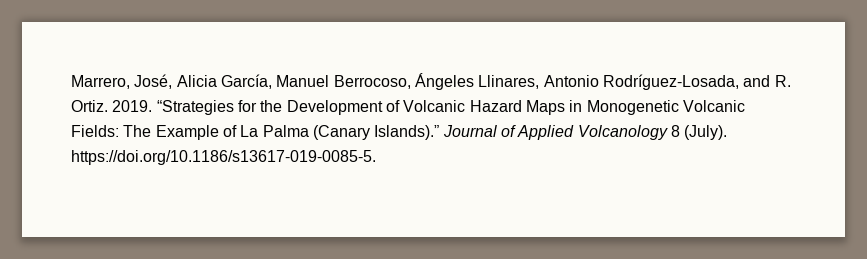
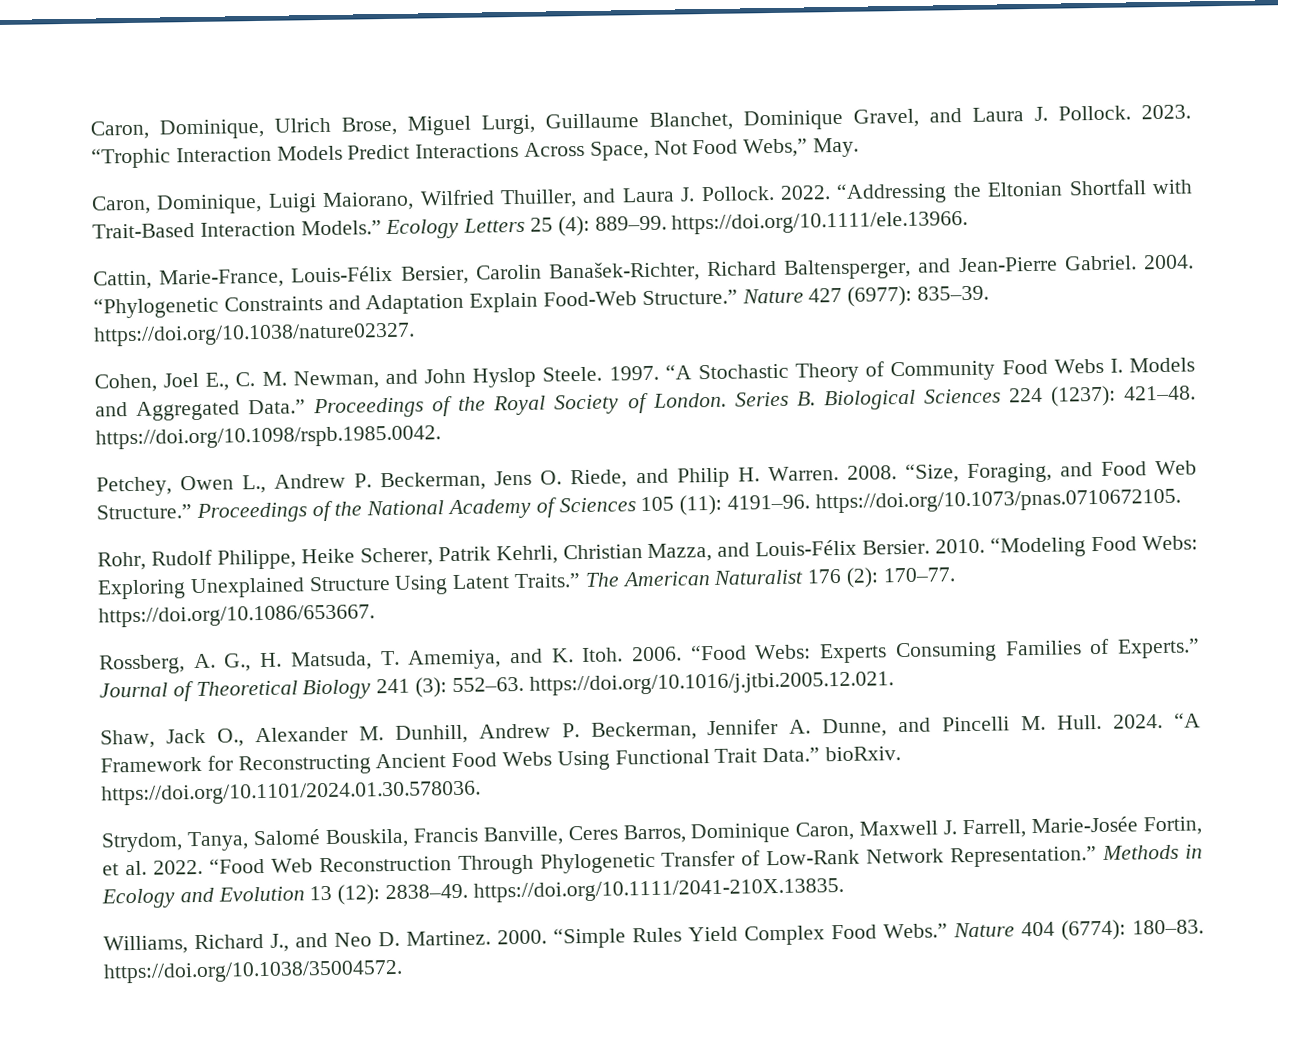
[71,73,791,90] [71,100,745,115] [71,125,728,140] [71,150,376,165] Marrero, José, Alicia García, Manuel Berrocoso, Ángeles Llinares, Antonio Rodríguez-Losada, and R. Ortiz. 2019. “Strategies for the Development of Volcanic Hazard Maps in Monogenetic Volcanic Fields: The Example of La Palma (Canary Islands).” Journal of Applied Volcanology 8 (July). https://doi.org/10.1186/s13617-019-0085-5. -> [90,104,1191,140] [91,137,860,169] [91,179,1193,215] [92,210,969,240] [93,254,1194,290] [93,285,990,319] [93,322,415,347] [94,357,1195,393] [95,385,1196,421] [95,425,441,450] [96,460,1197,497] [96,488,1181,524] [97,535,1198,571] [97,567,955,600] [98,604,375,628] [99,638,1201,675] [99,671,894,702] [100,712,1202,749] [100,746,902,776] [101,780,481,806] [101,816,1203,853] [102,844,1203,876] [101,877,844,909] [103,919,1204,955] [103,959,403,984] Caron, Dominique, Ulrich Brose, Miguel Lurgi, Guillaume Blanchet, Dominique Gravel, and Laura J. Pollock. 2023. “Trophic Interaction Models Predict Interactions Across Space, Not Food Webs,” May. // Caron, Dominique, Luigi Maiorano, Wilfried Thuiller, and Laura J. Pollock. 2022. “Addressing the Eltonian Shortfall with Trait-Based Interaction Models.” Ecology Letters 25 (4): 889–99. https://doi.org/10.1111/ele.13966. // Cattin, Marie-France, Louis-Félix Bersier, Carolin Banašek-Richter, Richard Baltensperger, and Jean-Pierre Gabriel. 2004. “Phylogenetic Constraints and Adaptation Explain Food-Web Structure.” Nature 427 (6977): 835–39. https://doi.org/10.1038/nature02327. // Cohen, Joel E., C. M. Newman, and John Hyslop Steele. 1997. “A Stochastic Theory of Community Food Webs I. Models and Aggregated Data.” Proceedings of the Royal Society of London. Series B. Biological Sciences 224 (1237): 421–48. https://doi.org/10.1098/rspb.1985.0042. // Petchey, Owen L., Andrew P. Beckerman, Jens O. Riede, and Philip H. Warren. 2008. “Size, Foraging, and Food Web Structure.” Proceedings of the National Academy of Sciences 105 (11): 4191–96. https://doi.org/10.1073/pnas.0710672105. // Rohr, Rudolf Philippe, Heike Scherer, Patrik Kehrli, Christian Mazza, and Louis-Félix Bersier. 2010. “Modeling Food Webs: Exploring Unexplained Structure Using Latent Traits.” The American Naturalist 176 (2): 170–77. https://doi.org/10.1086/653667. // Rossberg, A. G., H. Matsuda, T. Amemiya, and K. Itoh. 2006. “Food Webs: Experts Consuming Families of Experts.” Journal of Theoretical Biology 241 (3): 552–63. https://doi.org/10.1016/j.jtbi.2005.12.021. // Shaw, Jack O., Alexander M. Dunhill, Andrew P. Beckerman, Jennifer A. Dunne, and Pincelli M. Hull. 2024. “A Framework for Reconstructing Ancient Food Webs Using Functional Trait Data.” bioRxiv. https://doi.org/10.1101/2024.01.30.578036. // Strydom, Tanya, Salomé Bouskila, Francis Banville, Ceres Barros, Dominique Caron, Maxwell J. Farrell, Marie-Josée Fortin, et al. 2022. “Food Web Reconstruction Through Phylogenetic Transfer of Low-Rank Network Representation.” Methods in Ecology and Evolution 13 (12): 2838–49. https://doi.org/10.1111/2041-210X.13835. // Williams, Richard J., and Neo D. Martinez. 2000. “Simple Rules Yield Complex Food Webs.” Nature 404 (6774): 180–83. https://doi.org/10.1038/35004572.

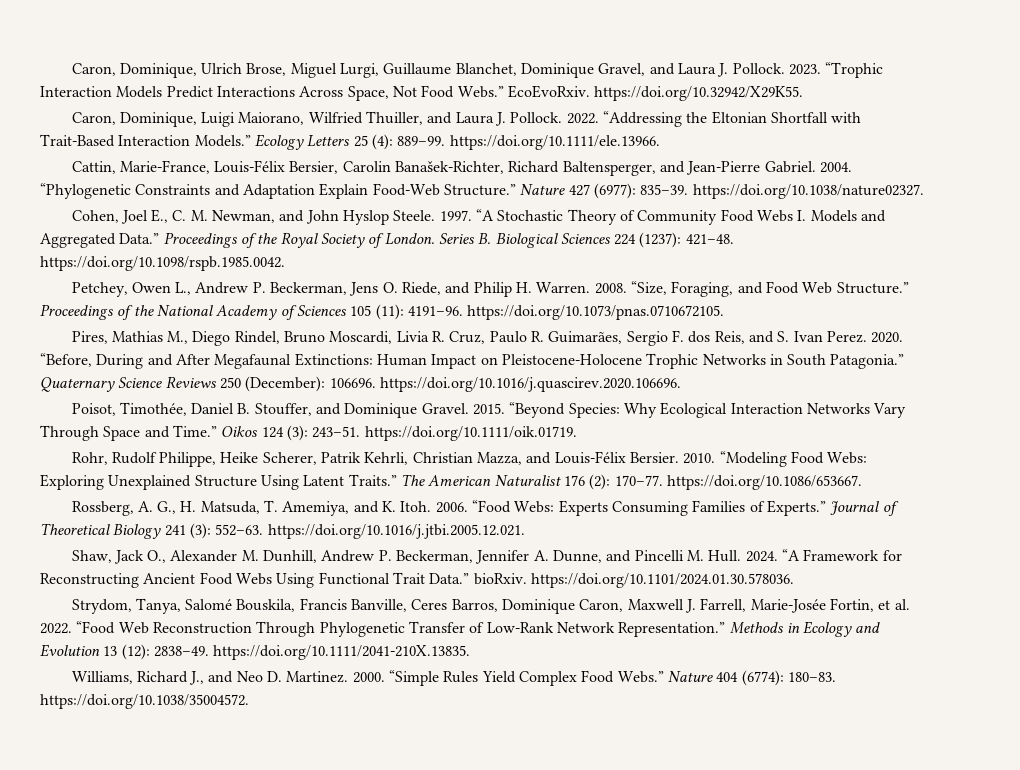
[743,137,860,158] Webs,” May. -> [457,85,804,101] Webs.” EcoEvoRxiv. https://doi.org/10.32942/X29K55.
(1181, 501) none -> [71,330,904,346] [40,353,905,369] [40,376,681,392] [71,402,907,418] [40,425,577,441] // Pires, Mathias M., Diego Rindel, Bruno Moscardi, Livia R. Cruz, Paulo R. Guimarães, Sergio F. dos Reis, and S. Ivan Perez. 2020. “Before, During and After Megafaunal Extinctions: Human Impact on Pleistocene-Holocene Trophic Networks in South Patagonia.” Quaternary Science Reviews 250 (December): 106696. https://doi.org/10.1016/j.quascirev.2020.106696. // Poisot, Timothée, Daniel B. Stouffer, and Dominique Gravel. 2015. “Beyond Species: Why Ecological Interaction Networks Vary Through Space and Time.” Oikos 124 (3): 243–51. https://doi.org/10.1111/oik.01719.

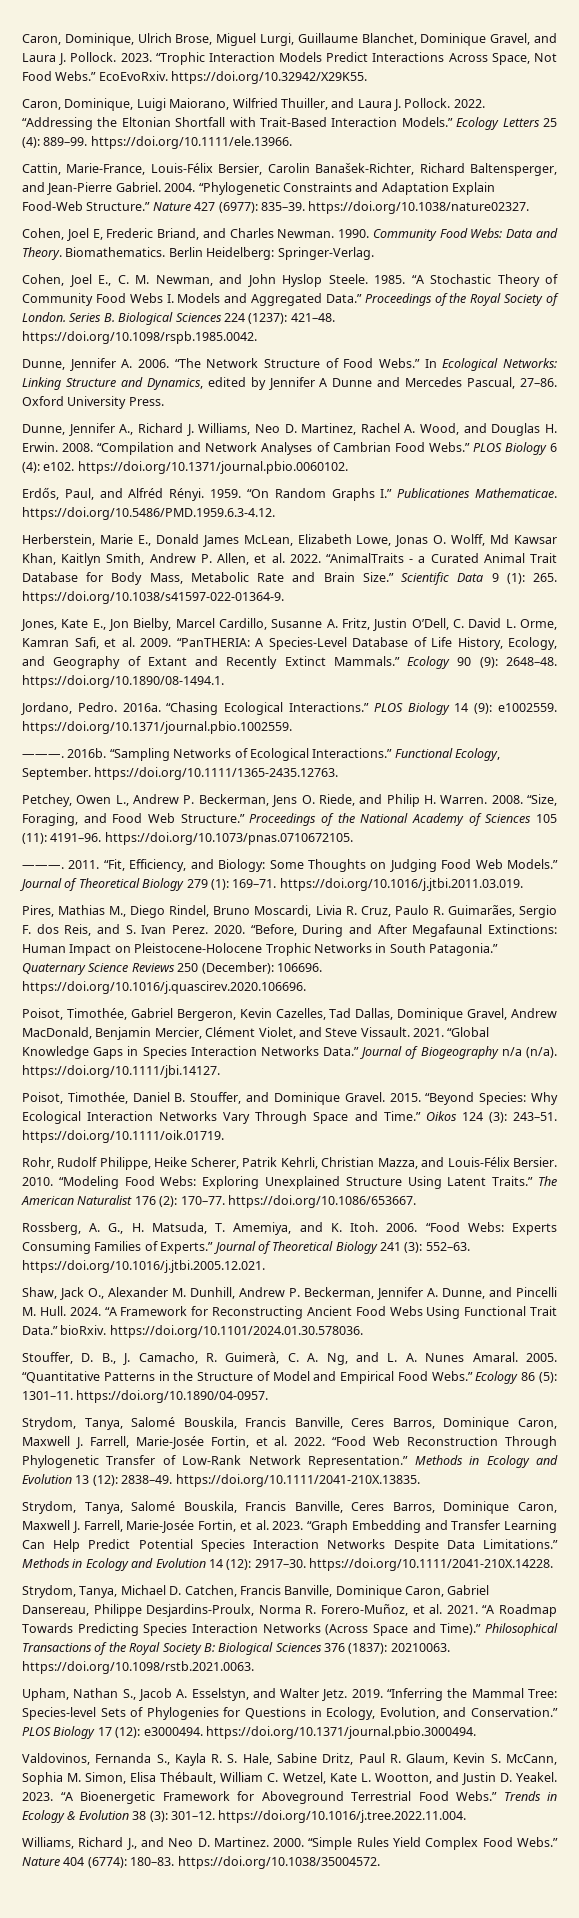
(924, 191) none -> [22,228,558,241] [22,247,374,260] // Cohen, Joel E, Frederic Briand, and Charles Newman. 1990. Community Food Webs: Data and Theory. Biomathematics. Berlin Heidelberg: Springer-Verlag.
[439,210,472,221] 1997. -> [374,275,405,284] 1985.
(285, 263) none -> [22,358,558,371] [22,377,558,390] [22,396,164,409] [22,423,558,436] [22,442,557,455] [22,461,348,474] [22,487,557,501] [22,507,275,520] [22,534,558,547] [22,553,557,566] [22,572,557,585] [22,591,284,604] [21,618,557,631] [22,637,557,650] [22,656,557,669] [22,675,224,688] [21,702,558,715] [22,721,292,734] [22,748,500,761] [22,767,339,780] // Dunne, Jennifer A. 2006. “The Network Structure of Food Webs.” In Ecological Networks: Linking Structure and Dynamics, edited by Jennifer A Dunne and Mercedes Pascual, 27–86. Oxford University Press. // Dunne, Jennifer A., Richard J. Williams, Neo D. Martinez, Rachel A. Wood, and Douglas H. Erwin. 2008. “Compilation and Network Analyses of Cambrian Food Webs.” PLOS Biology 6 (4): e102. https://doi.org/10.1371/journal.pbio.0060102. // Erdős, Paul, and Alfréd Rényi. 1959. “On Random Graphs I.” Publicationes Mathematicae. https://doi.org/10.5486/PMD.1959.6.3-4.12. // Herberstein, Marie E., Donald James McLean, Elizabeth Lowe, Jonas O. Wolff, Md Kawsar Khan, Kaitlyn Smith, Andrew P. Allen, et al. 2022. “AnimalTraits - a Curated Animal Trait Database for Body Mass, Metabolic Rate and Brain Size.” Scientific Data 9 (1): 265. https://doi.org/10.1038/s41597-022-01364-9. // Jones, Kate E., Jon Bielby, Marcel Cardillo, Susanne A. Fritz, Justin O’Dell, C. David L. Orme, Kamran Safi, et al. 2009. “PanTHERIA: A Species-Level Database of Life History, Ecology, and Geography of Extant and Recently Extinct Mammals.” Ecology 90 (9): 2648–48. https://doi.org/10.1890/08-1494.1. // Jordano, Pedro. 2016a. “Chasing Ecological Interactions.” PLOS Biology 14 (9): e1002559. https://doi.org/10.1371/journal.pbio.1002559. // ———. 2016b. “Sampling Networks of Ecological Interactions.” Functional Ecology, September. https://doi.org/10.1111/1365-2435.12763.
(725, 312) none -> [22,859,559,872] [20,878,523,891] // ———. 2011. “Fit, Efficiency, and Biology: Some Thoughts on Judging Food Web Models.” Journal of Theoretical Biology 279 (1): 169–71. https://doi.org/10.1016/j.jtbi.2011.03.019.
(681, 384) none -> [22,1008,557,1021] [22,1027,490,1040] [22,1046,557,1059] [22,1065,220,1078] // Poisot, Timothée, Gabriel Bergeron, Kevin Cazelles, Tad Dallas, Dominique Gravel, Andrew MacDonald, Benjamin Mercier, Clément Violet, and Steve Vissault. 2021. “Global Knowledge Gaps in Species Interaction Networks Data.” Journal of Biogeography n/a (n/a). https://doi.org/10.1111/jbi.14127.
(794, 580) none -> [22,1352,557,1365] [22,1371,557,1384] [22,1390,269,1403] // Stouffer, D. B., J. Camacho, R. Guimerà, C. A. Ng, and L. A. Nunes Amaral. 2005. “Quantitative Patterns in the Structure of Model and Empirical Food Webs.” Ecology 86 (5): 1301–11. https://doi.org/10.1890/04-0957.
(471, 652) none -> [22,1501,557,1514] [22,1520,557,1533] [22,1539,558,1552] [22,1558,553,1571] [22,1585,490,1598] [22,1604,558,1617] [22,1623,558,1636] [22,1642,450,1655] [22,1661,254,1674] [22,1688,558,1701] [22,1707,559,1720] [22,1726,476,1739] [22,1753,557,1766] [22,1772,557,1785] [22,1791,557,1804] [22,1810,467,1823] // Strydom, Tanya, Salomé Bouskila, Francis Banville, Ceres Barros, Dominique Caron, Maxwell J. Farrell, Marie-Josée Fortin, et al. 2023. “Graph Embedding and Transfer Learning Can Help Predict Potential Species Interaction Networks Despite Data Limitations.” Methods in Ecology and Evolution 14 (12): 2917–30. https://doi.org/10.1111/2041-210X.14228. // Strydom, Tanya, Michael D. Catchen, Francis Banville, Dominique Caron, Gabriel Dansereau, Philippe Desjardins-Proulx, Norma R. Forero-Muñoz, et al. 2021. “A Roadmap Towards Predicting Species Interaction Networks (Across Space and Time).” Philosophical Transactions of the Royal Society B: Biological Sciences 376 (1837): 20210063. https://doi.org/10.1098/rstb.2021.0063. // Upham, Nathan S., Jacob A. Esselstyn, and Walter Jetz. 2019. “Inferring the Mammal Tree: Species-level Sets of Phylogenies for Questions in Ecology, Evolution, and Conservation.” PLOS Biology 17 (12): e3000494. https://doi.org/10.1371/journal.pbio.3000494. // Valdovinos, Fernanda S., Kayla R. S. Hale, Sabine Dritz, Paul R. Glaum, Kevin S. McCann, Sophia M. Simon, Elisa Thébault, William C. Wetzel, Kate L. Wootton, and Justin D. Yeakel. 2023. “A Bioenergetic Framework for Aboveground Terrestrial Food Webs.” Trends in Ecology & Evolution 38 (3): 301–12. https://doi.org/10.1016/j.tree.2022.11.004.

